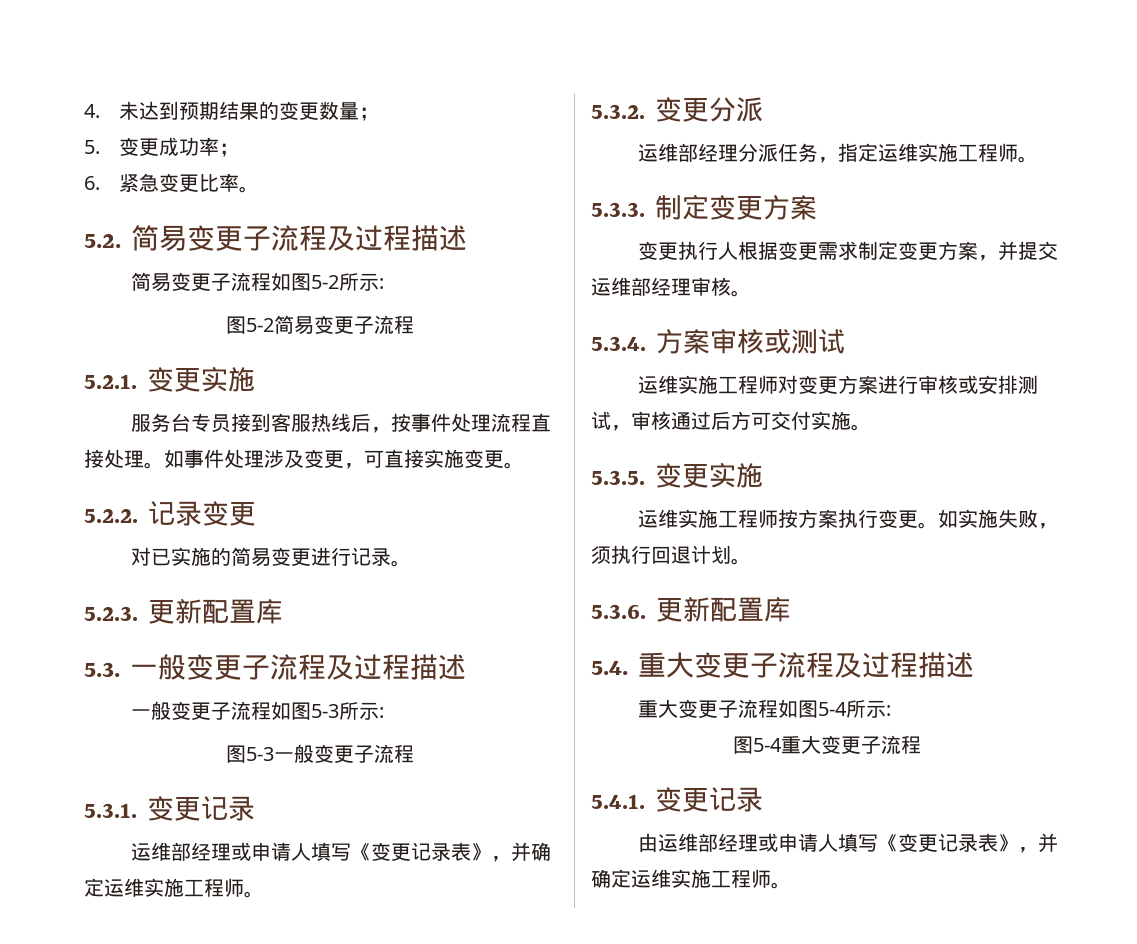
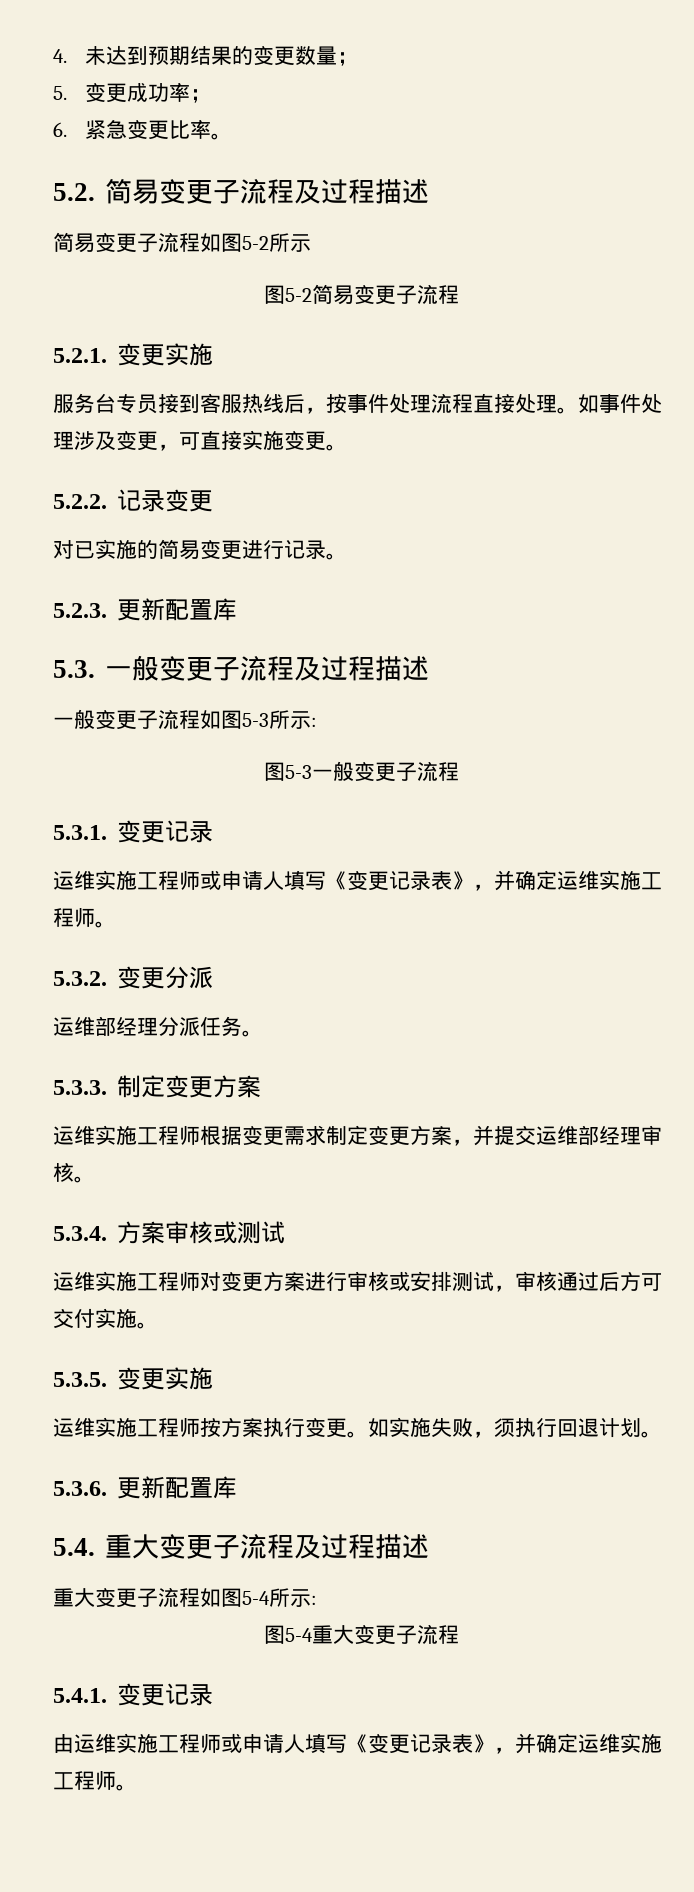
[379,278,385,289] : -> (311, 243) none
[171,842,232,861] 部经理 -> [95,870,200,890] 实施工程师
[818,143,1019,163] ，指定运维实施工程师 -> (242, 1026) none
[638,241,739,260] 变更执行人 -> [53,1125,200,1145] 运维实施工程师
[698,833,759,852] 部经理 -> [116,1733,221,1753] 实施工程师

